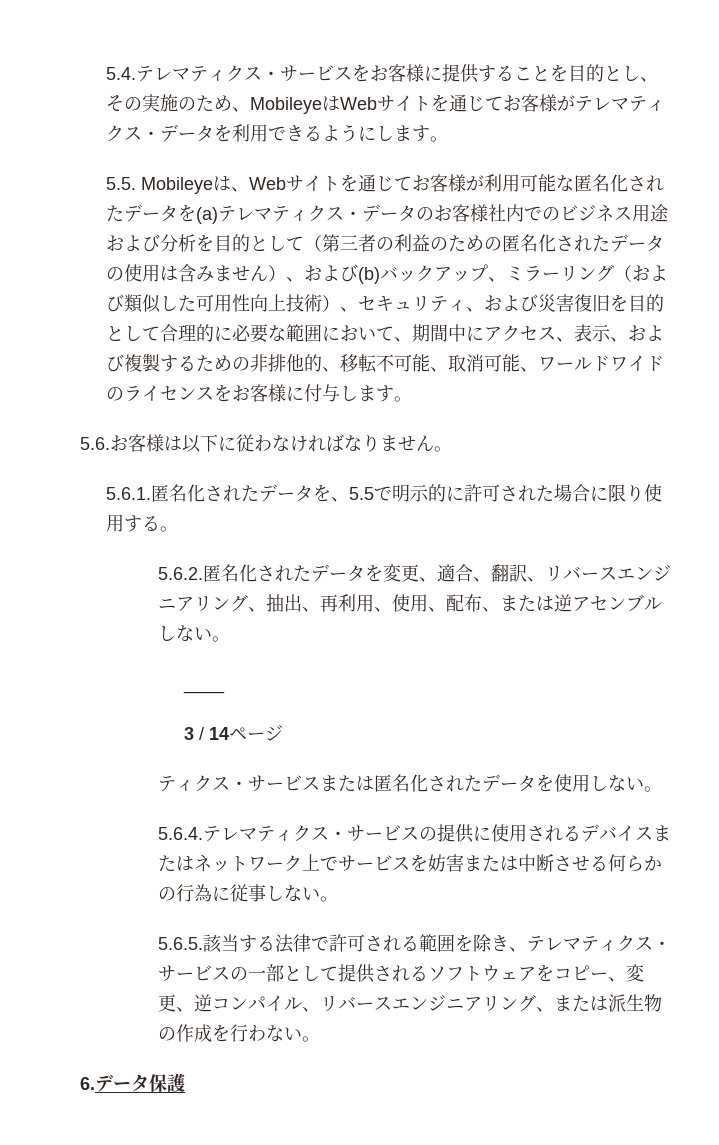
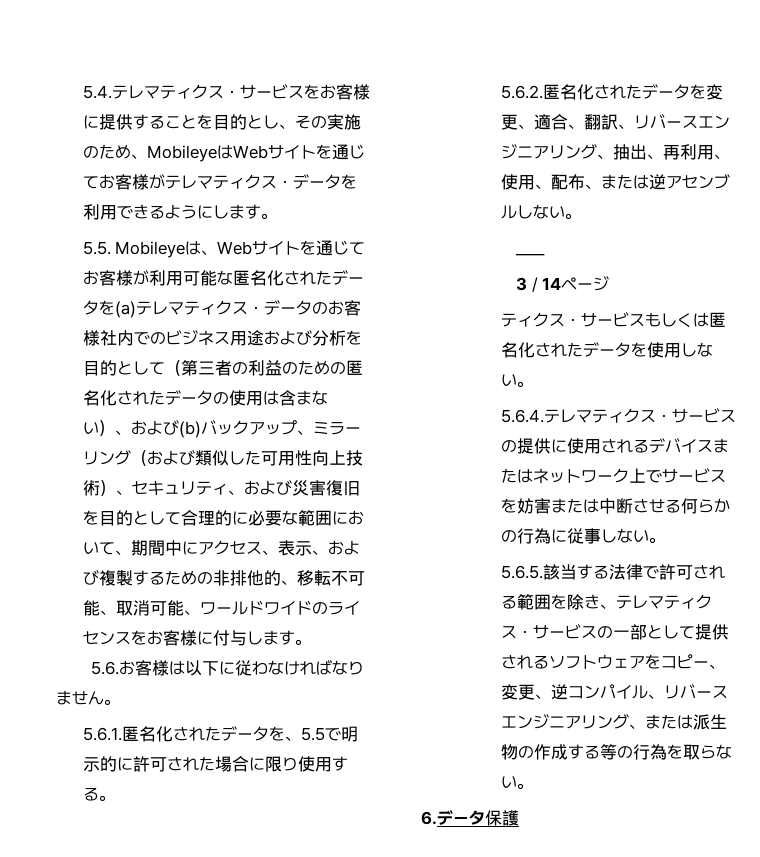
[195,265,268,282] みません -> [295,390,328,405] [82,422,99,434] まない
[319,775,356,792] また -> [645,312,694,328] もしく
[211,1024,266,1042] を行わ -> [568,744,717,760] する等の行為を取ら

